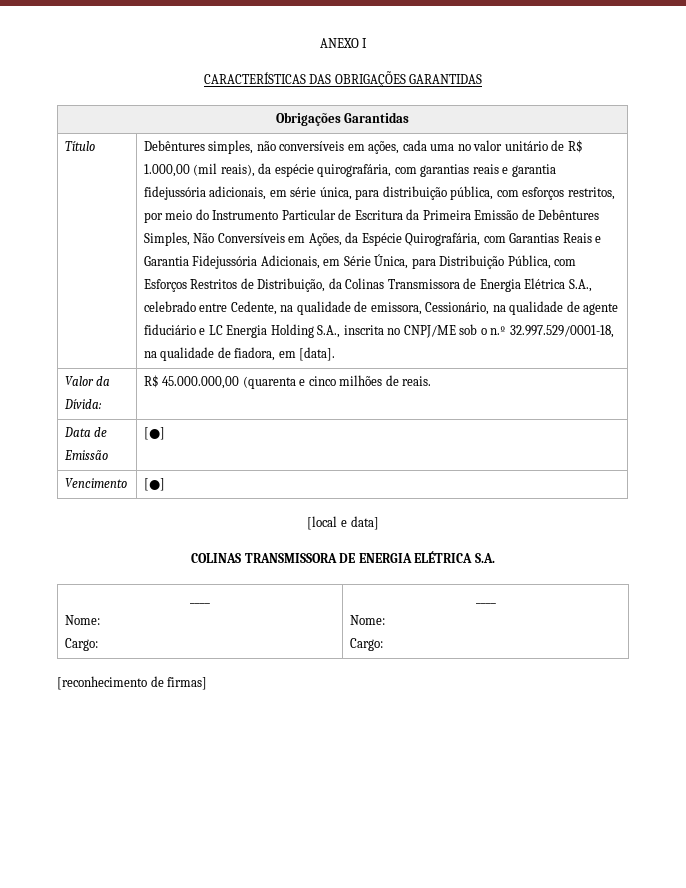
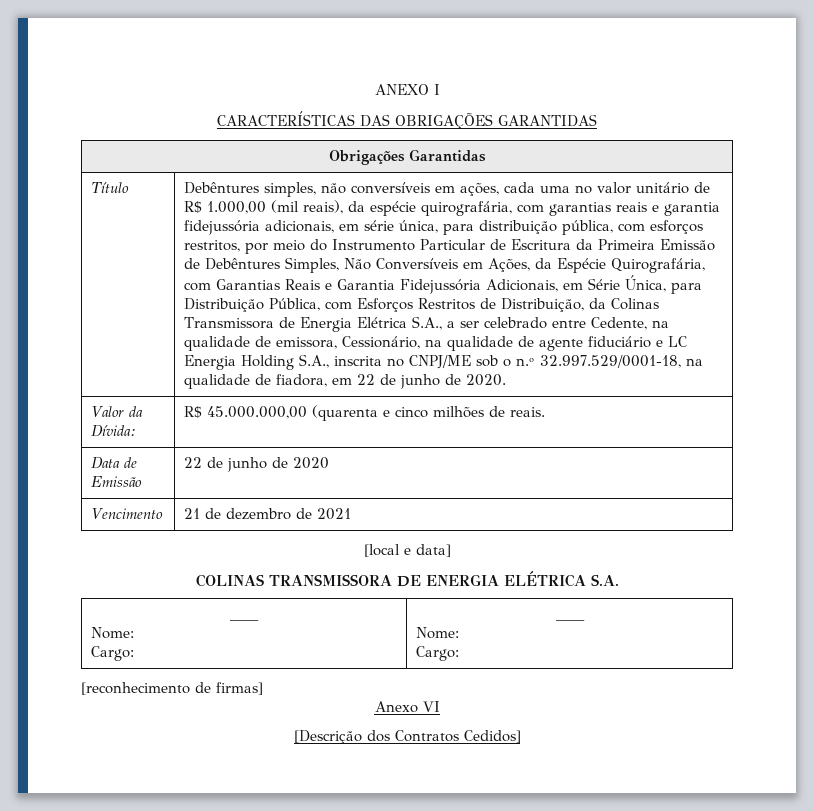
(592, 285) none -> [447,321,480,328] a ser
[299,347,336,361] [data]. -> [357,374,507,389] 22 de junho de 2020.
[143,427,165,440] [64,478,127,488] [143,478,165,491] [●] // Vencimento | [●] -> [184,457,330,472] [91,508,164,519] [184,508,352,520] 22 de junho de 2020 // Vencimento | 21 de dezembro de 2021
(208, 683) none -> [374,701,440,713] [293,730,521,744] // Anexo VI // [Descrição dos Contratos Cedidos]

